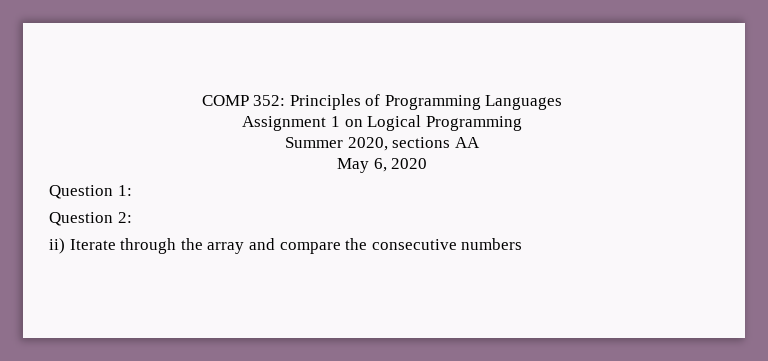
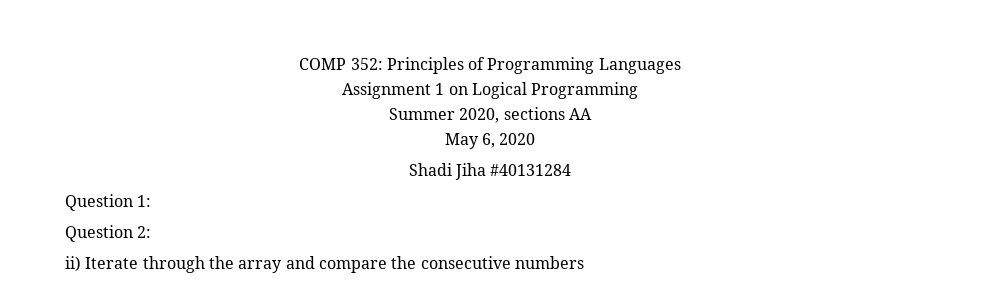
(428, 163) none -> [408,163,572,180] // Shadi Jiha #40131284

